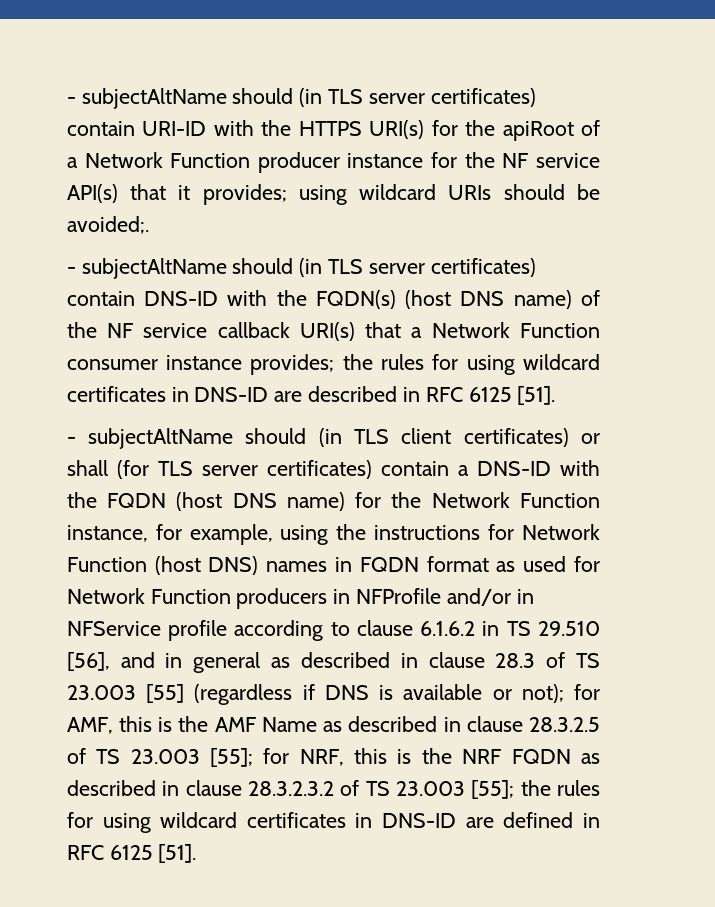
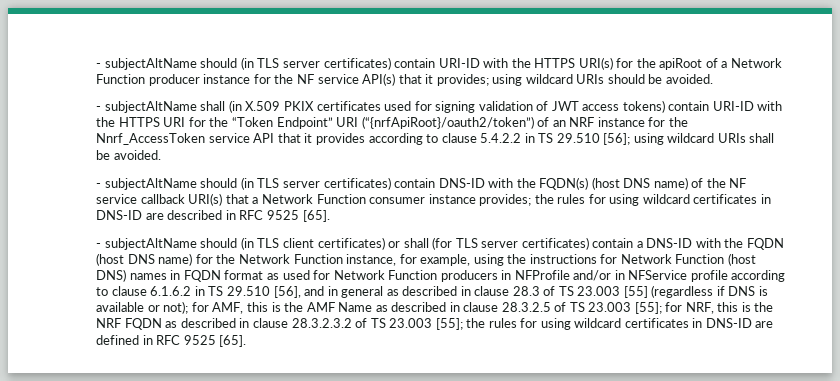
[66,216,149,234] avoided;. -> [665,74,713,84] [96,100,783,113] [96,116,688,129] [96,133,775,145] [96,150,161,160] avoided. // - subjectAltName shall (in X.509 PKIX certificates used for signing validation of JWT access tokens) contain URI-ID with the HTTPS URI for the “Token Endpoint” URI (“{nrfApiRoot}/oauth2/token”) of an NRF instance for the Nnrf_AccessToken service API that it provides according to clause 5.4.2.2 in TS 29.510 [56]; using wildcard URIs shall be avoided.
[468,386,556,405] 6125 [51]. -> [266,210,330,222] 9525 [65].
[109,844,197,863] 6125 [51]. -> [183,335,247,347] 9525 [65].

